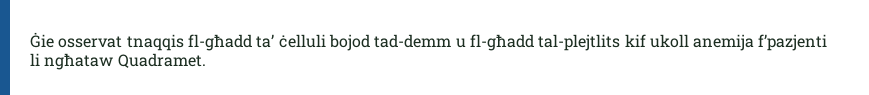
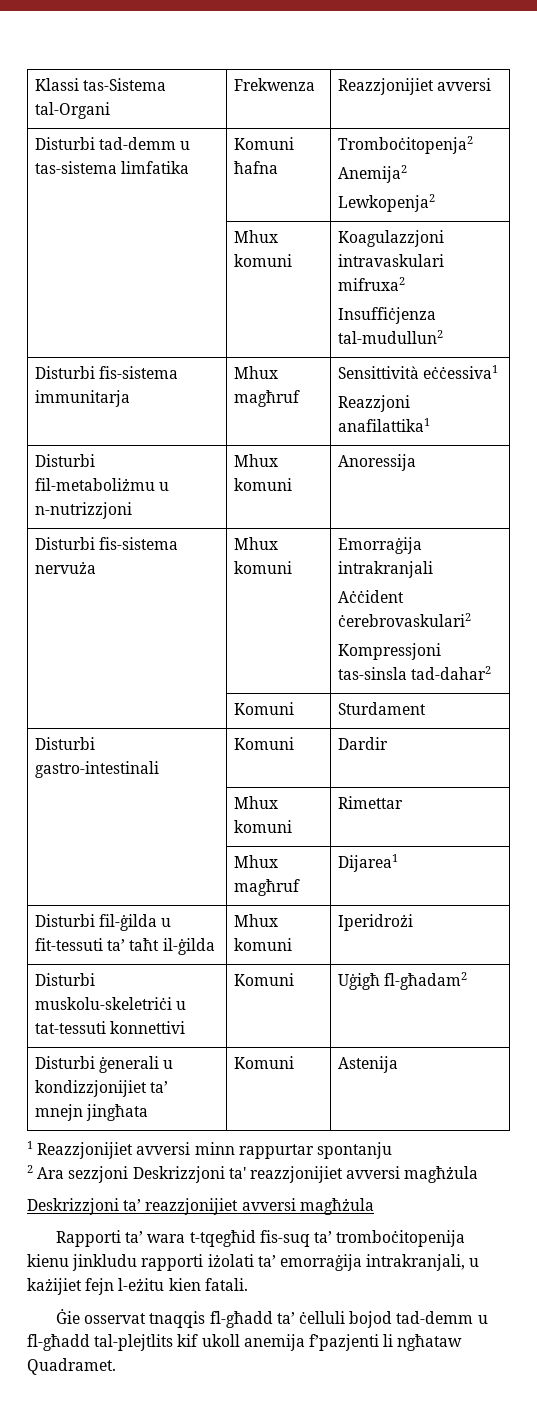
(30, 40) none -> [35,78,167,91] [35,102,111,119] [234,78,316,91] [338,78,492,95] [35,137,191,150] [35,161,190,174] [234,137,295,150] [234,161,279,174] [338,136,474,154] [338,165,408,183] [338,194,436,212] [234,230,279,243] [234,254,293,267] [338,230,445,247] [338,254,445,267] [338,277,406,291] [338,307,437,324] [338,330,444,344] [35,366,179,379] [35,390,131,407] [234,366,279,379] [234,390,301,407] [338,365,499,379] [338,395,411,412] [338,418,431,432] [35,454,96,467] [35,478,170,491] [35,502,133,519] [234,454,279,467] [234,478,293,491] [338,454,417,471] [35,537,179,550] [35,561,97,574] [234,537,279,550] [234,561,293,574] [338,537,423,554] [338,561,434,578] [338,590,405,603] [338,613,472,627] [338,643,442,660] [338,666,492,680] [234,702,295,715] [338,702,427,715] [35,737,96,750] [35,761,160,778] [234,737,295,750] [338,737,389,750] [234,796,279,809] [234,820,293,833] [338,796,404,809] [234,855,279,868] [234,879,301,896] [338,854,399,872] [35,914,172,931] [35,938,215,955] [234,914,279,927] [234,938,293,951] [338,914,414,931] [35,973,96,986] [35,997,187,1010] [35,1021,186,1034] [234,973,295,986] [338,972,468,990] [35,1056,174,1073] [35,1080,169,1097] [35,1104,149,1121] [234,1056,295,1069] [338,1056,399,1073] [27,1141,392,1159] [27,1165,479,1183] [27,1198,374,1215] [56,1230,466,1247] [27,1254,480,1271] [27,1278,248,1295] Klassi tas-Sistema tal-Organi | Frekwenza | Reazzjonijiet avversi // Disturbi tad-demm u tas-sistema limfatika | Komuni ħafna | Tromboċitopenja2 // Anemija2 // Lewkopenja2 // | Mhux komuni | Koagulazzjoni intravaskulari mifruxa2 // Insuffiċjenza tal-mudullun2 // Disturbi fis-sistema immunitarja | Mhux magħruf | Sensittività eċċessiva1 // Reazzjoni anafilattika1 // Disturbi fil-metaboliżmu u n-nutrizzjoni | Mhux komuni | Anoressija // Disturbi fis-sistema nervuża | Mhux komuni | Emorraġija intrakranjali // Aċċident ċerebrovaskulari2 // Kompressjoni tas-sinsla tad-dahar2 // | Komuni | Sturdament // Disturbi gastro-intestinali | Komuni | Dardir // | Mhux komuni | Rimettar // | Mhux magħruf | Dijarea1 // Disturbi fil-ġilda u fit-tessuti ta’ taħt il-ġilda | Mhux komuni | Iperidrożi // Disturbi muskolu-skeletriċi u tat-tessuti konnettivi | Komuni | Uġigħ fl-għadam2 // Disturbi ġenerali u kondizzjonijiet ta’ mnejn jingħata | Komuni | Astenija // 1 Reazzjonijiet avversi minn rappurtar spontanju // 2 Ara sezzjoni Deskrizzjoni ta' reazzjonijiet avversi magħżula // Deskrizzjoni ta’ reazzjonijiet avversi magħżula // Rapporti ta’ wara t-tqegħid fis-suq ta’ tromboċitopenija kienu jinkludu rapporti iżolati ta’ emorraġija intrakranjali, u każijiet fejn l-eżitu kien fatali. //

